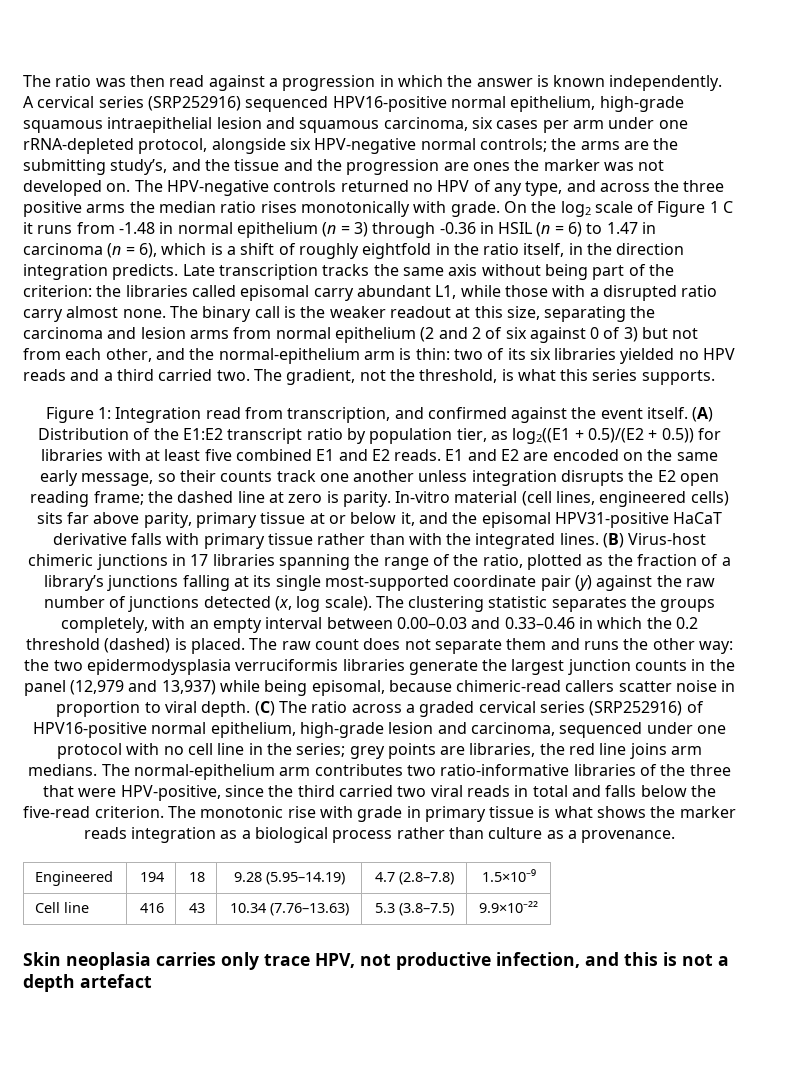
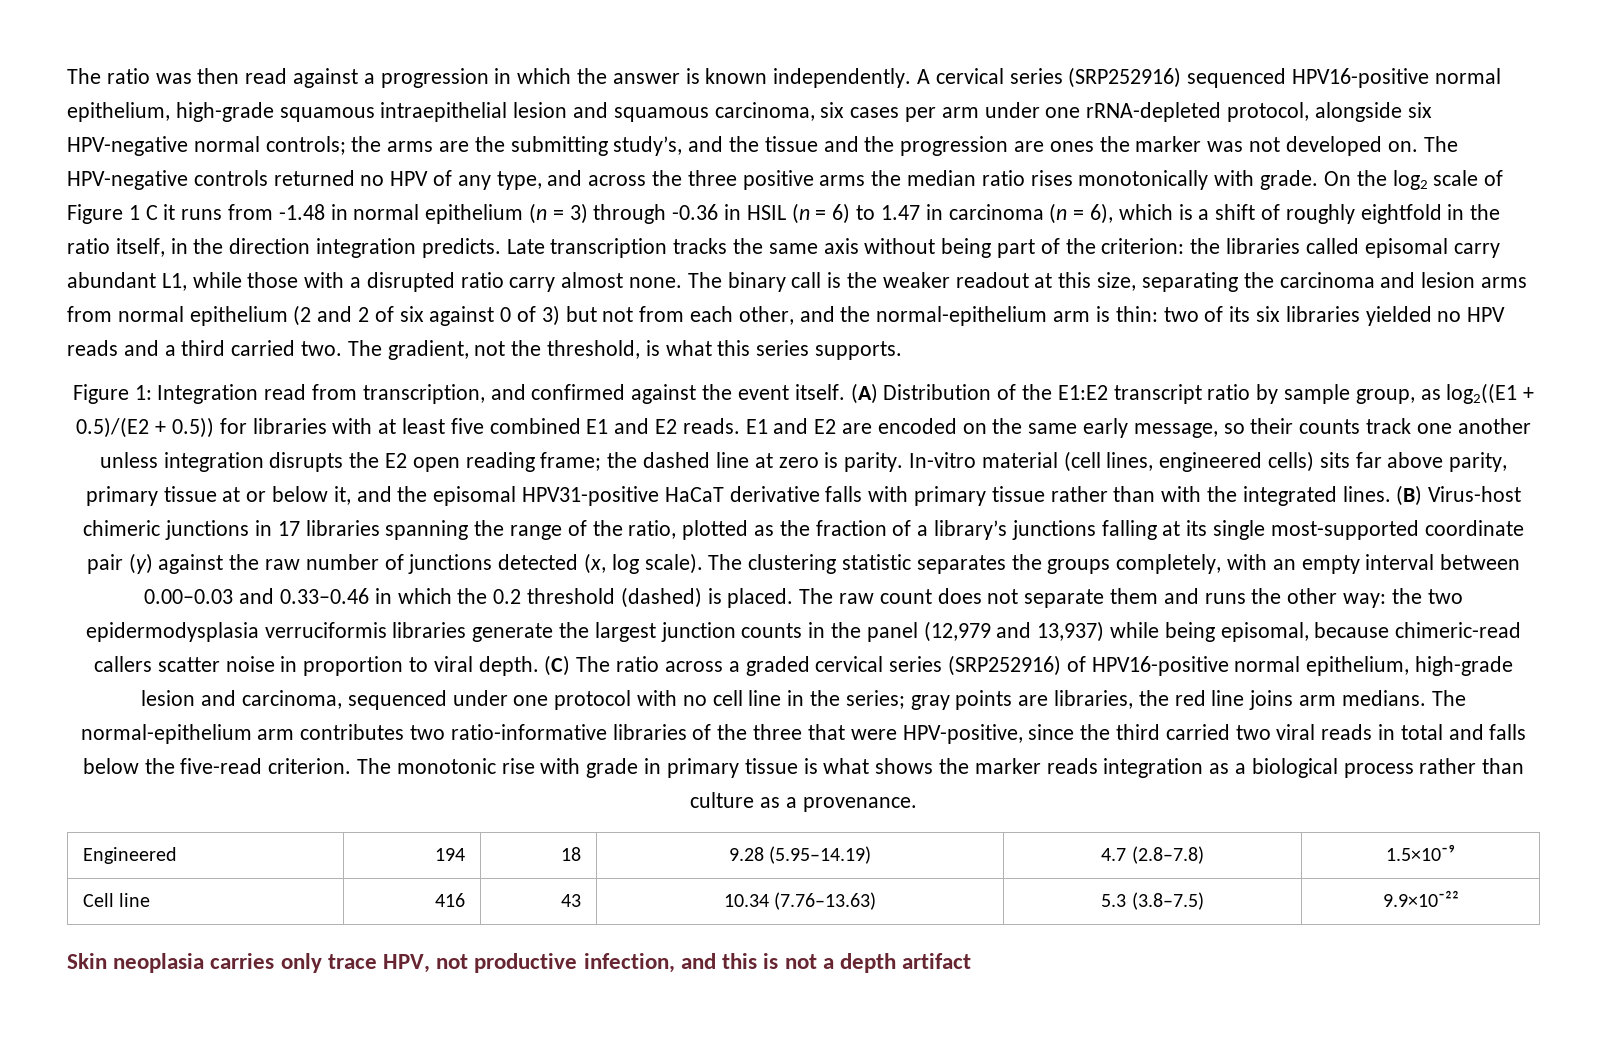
[369,428,487,444] population tier, -> [1283,384,1415,404] sample group,
[349,746,385,759] grey -> [910,695,950,710] gray
[80,974,152,988] artefact -> [902,953,972,969] artifact

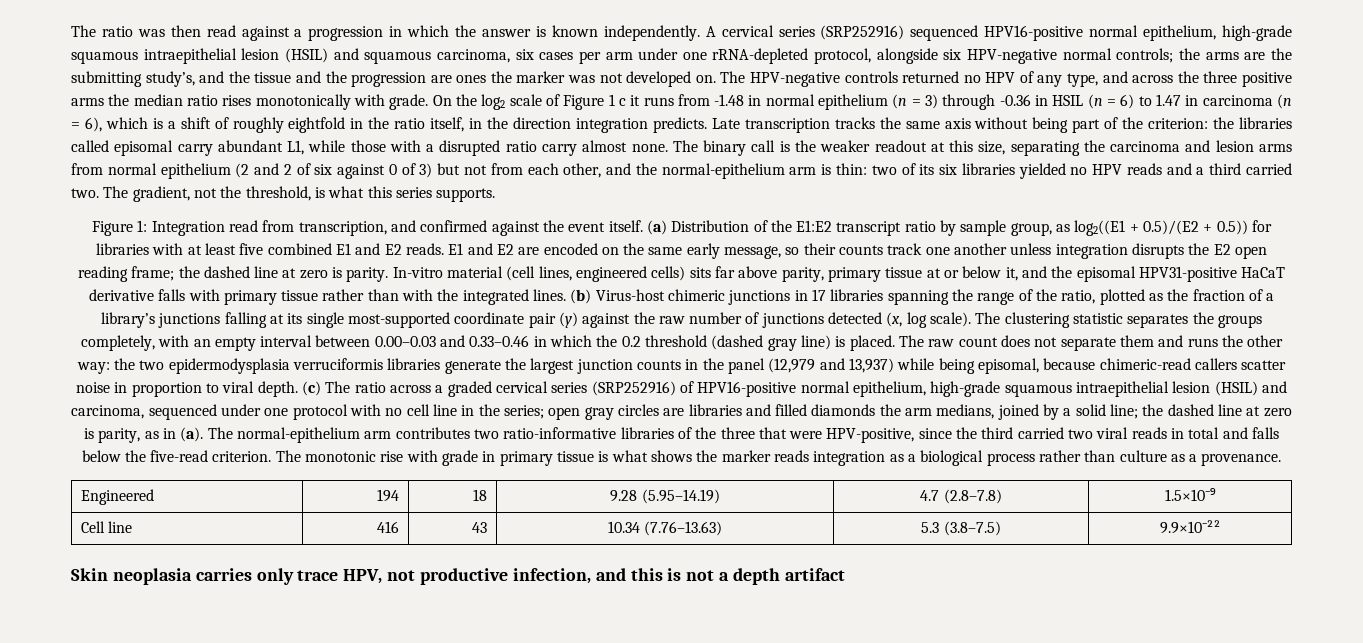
(568, 110) none -> [284,48,328,63] (HSIL)
[145,205,158,220] C -> [618,98,626,106] c
[850,383,878,404] (A) -> [646,220,667,235] (a)
[1396,485,1423,506] (B) -> [570,289,592,304] (b)
[620,587,702,608] (dashed) -> [711,335,831,351] (dashed gray line)
[544,655,571,676] (C) -> [302,381,322,396] (c)
[141,690,196,706] lesion -> [1004,381,1258,397] squamous intraepithelial lesion (HSIL)
[910,690,1426,710] gray points are libraries, the red line joins arm medians. -> [548,404,1292,420] [84,427,204,443] open gray circles are libraries and filled diamonds the arm medians, joined by a solid line; the dashed line at zero is parity, as in (a).

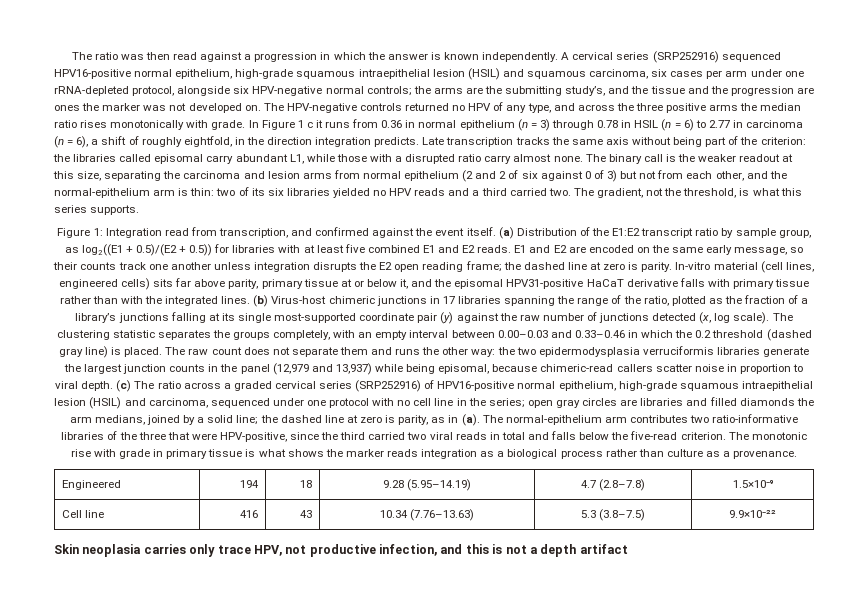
[432,94,560,110] On the log2 scale of -> [248,120,259,128] In
[714,94,745,106] -1.48 -> [381,120,403,128] 0.36
[999,94,1031,106] -0.36 -> [597,120,619,128] 0.78
[1156,94,1182,106] 1.47 -> [708,120,730,128] 2.77
[105,117,163,129] which is -> (89, 142) none
[288,117,465,133] eightfold in the ratio itself, -> [183,136,232,147] eightfold,

